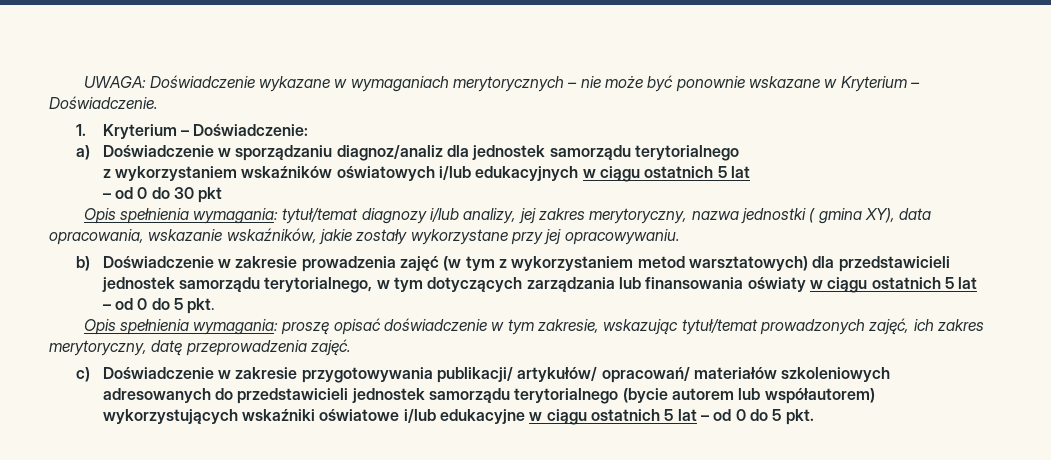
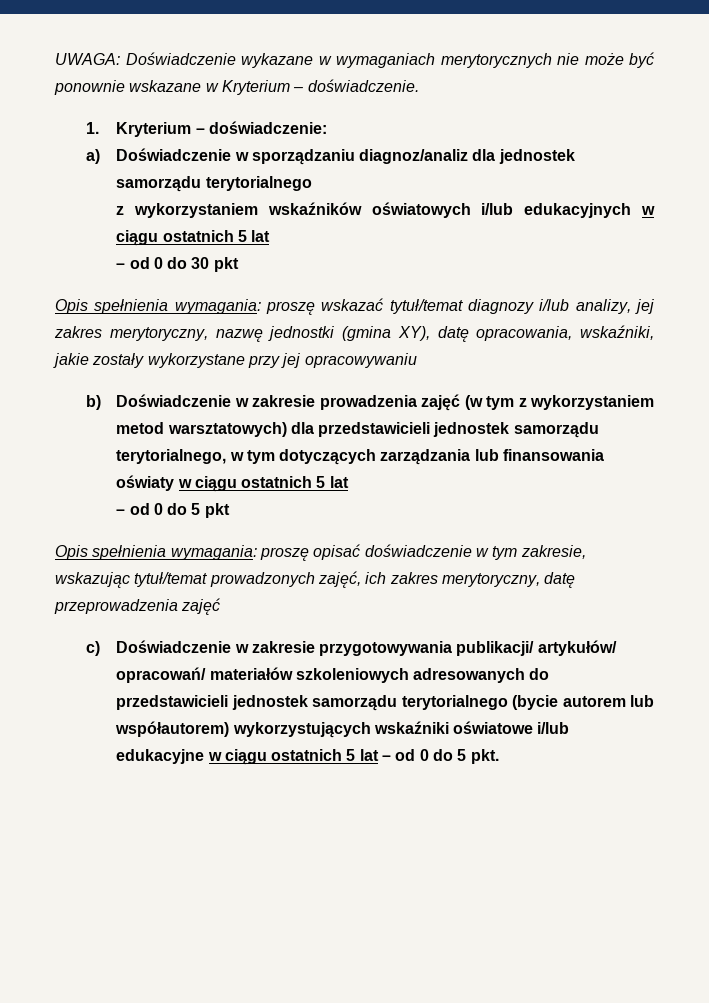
[568,82,578,88] – -> (552, 60) none
[49,96,158,109] Doświadczenie. -> [307,79,419,92] doświadczenie.
[193,124,309,136] Doświadczenie: -> [208,121,327,134] doświadczenie:
(279, 216) none -> [266,298,384,315] proszę wskazać
[691,208,932,224] [49,228,317,245] nazwa jednostki ( gmina XY), data opracowania, wskazanie wskaźników, -> [215,325,654,342] nazwę jednostki (gmina XY), datę opracowania, wskaźniki,
[564,229,680,245] opracowywaniu. -> [304,353,417,368] opracowywaniu
[187,298,216,314] pkt. -> [204,503,230,518] pkt
[310,339,351,356] zajęć. -> [181,598,221,615] zajęć

